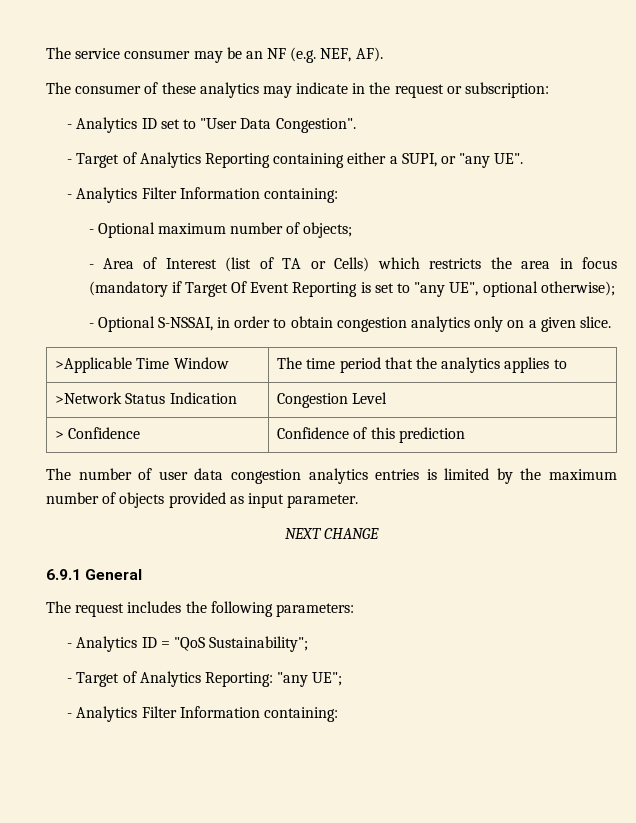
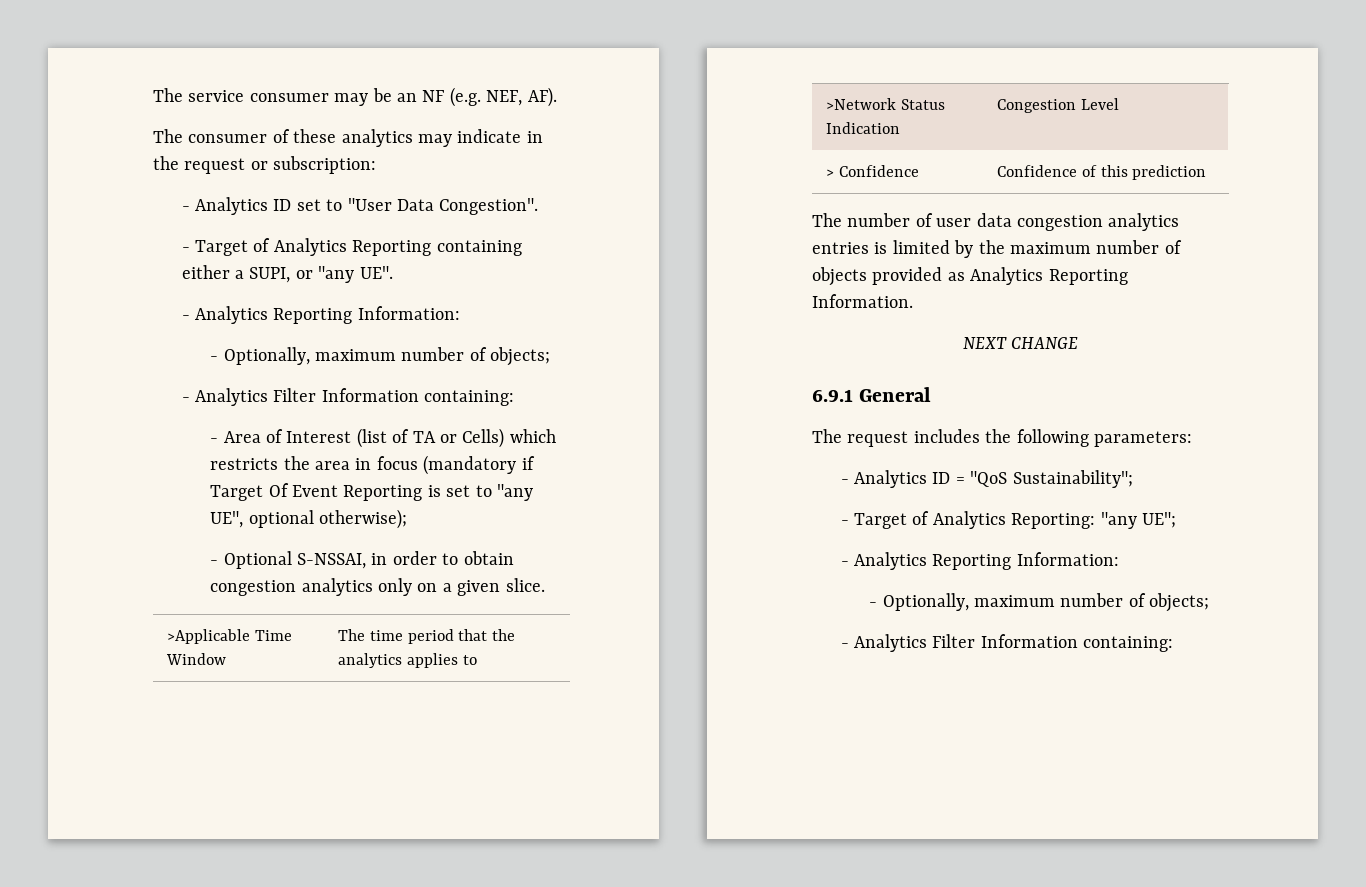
[141,187,339,203] [88,222,353,238] Filter Information containing: // - Optional maximum number of objects; -> [273,306,460,324] [210,347,551,366] [181,388,515,406] Reporting Information: // - Optionally, maximum number of objects; // - Analytics Filter Information containing:
[247,493,359,508] input parameter. -> [970,267,1128,285] [812,294,913,308] Analytics Reporting Information.
(343, 679) none -> [840,552,1119,570] [869,593,1210,612] // - Analytics Reporting Information: // - Optionally, maximum number of objects;

